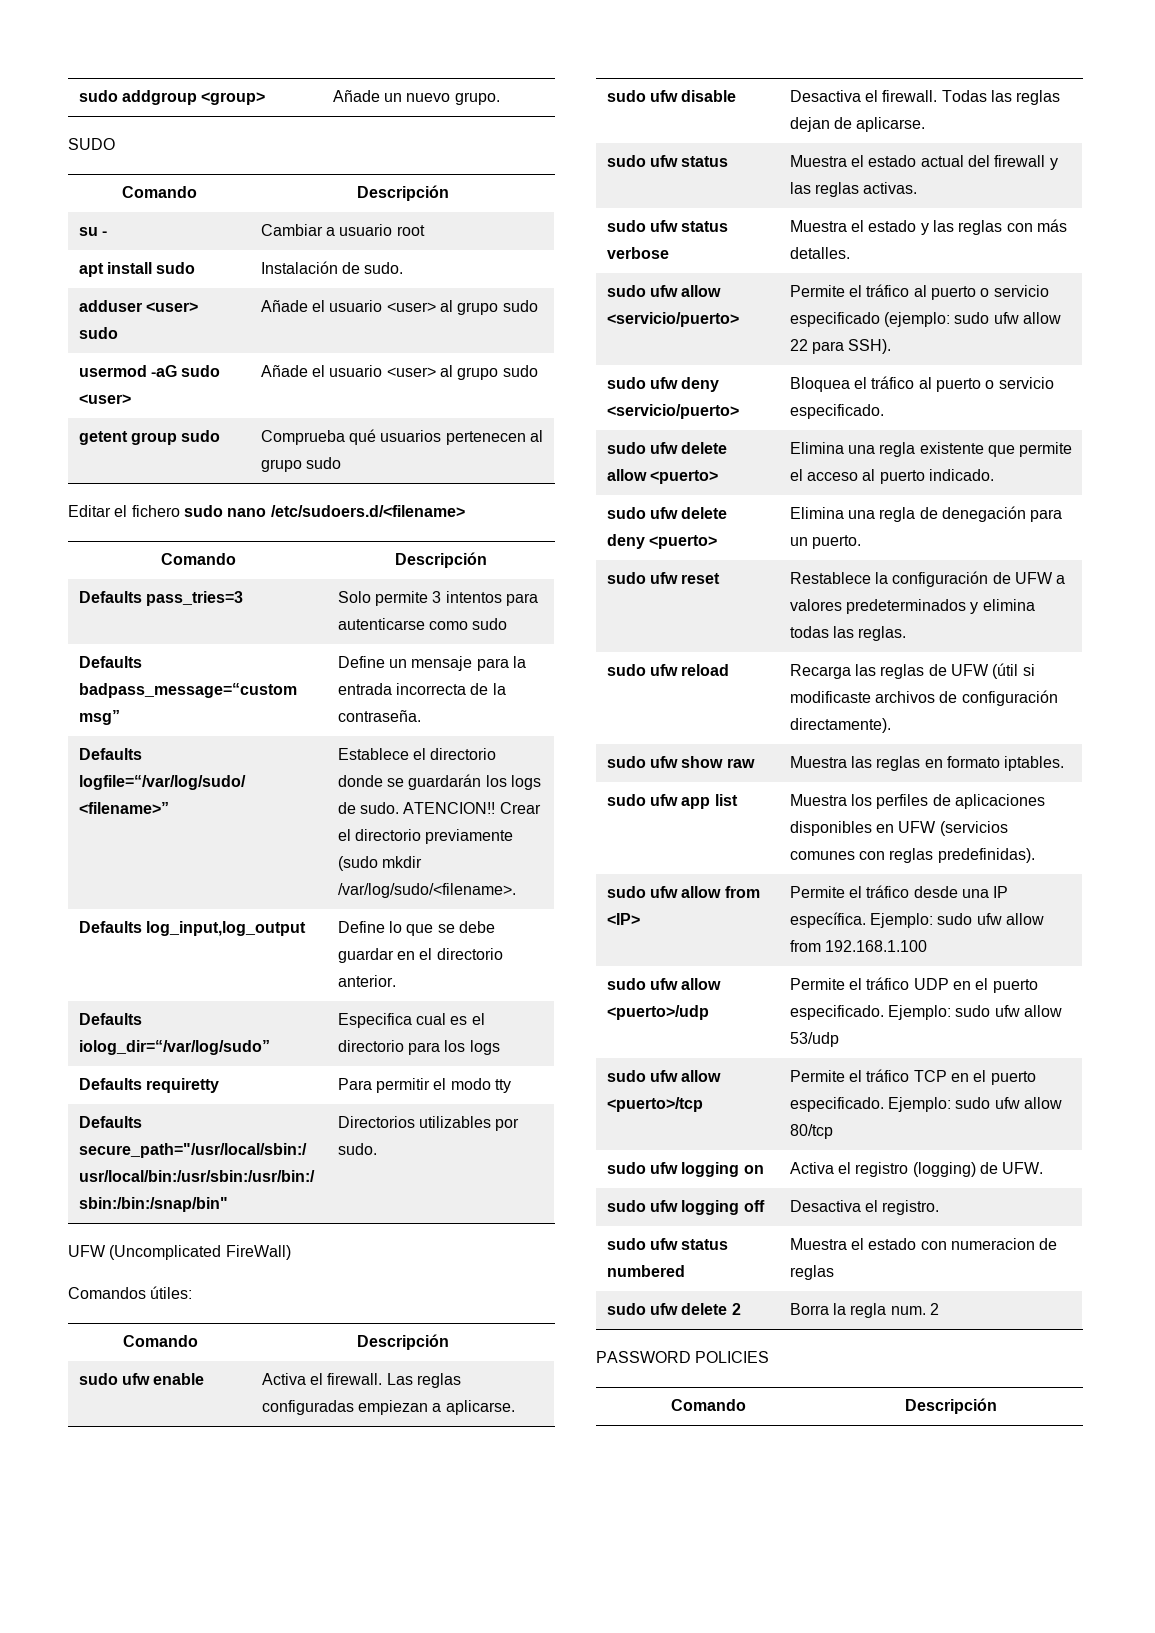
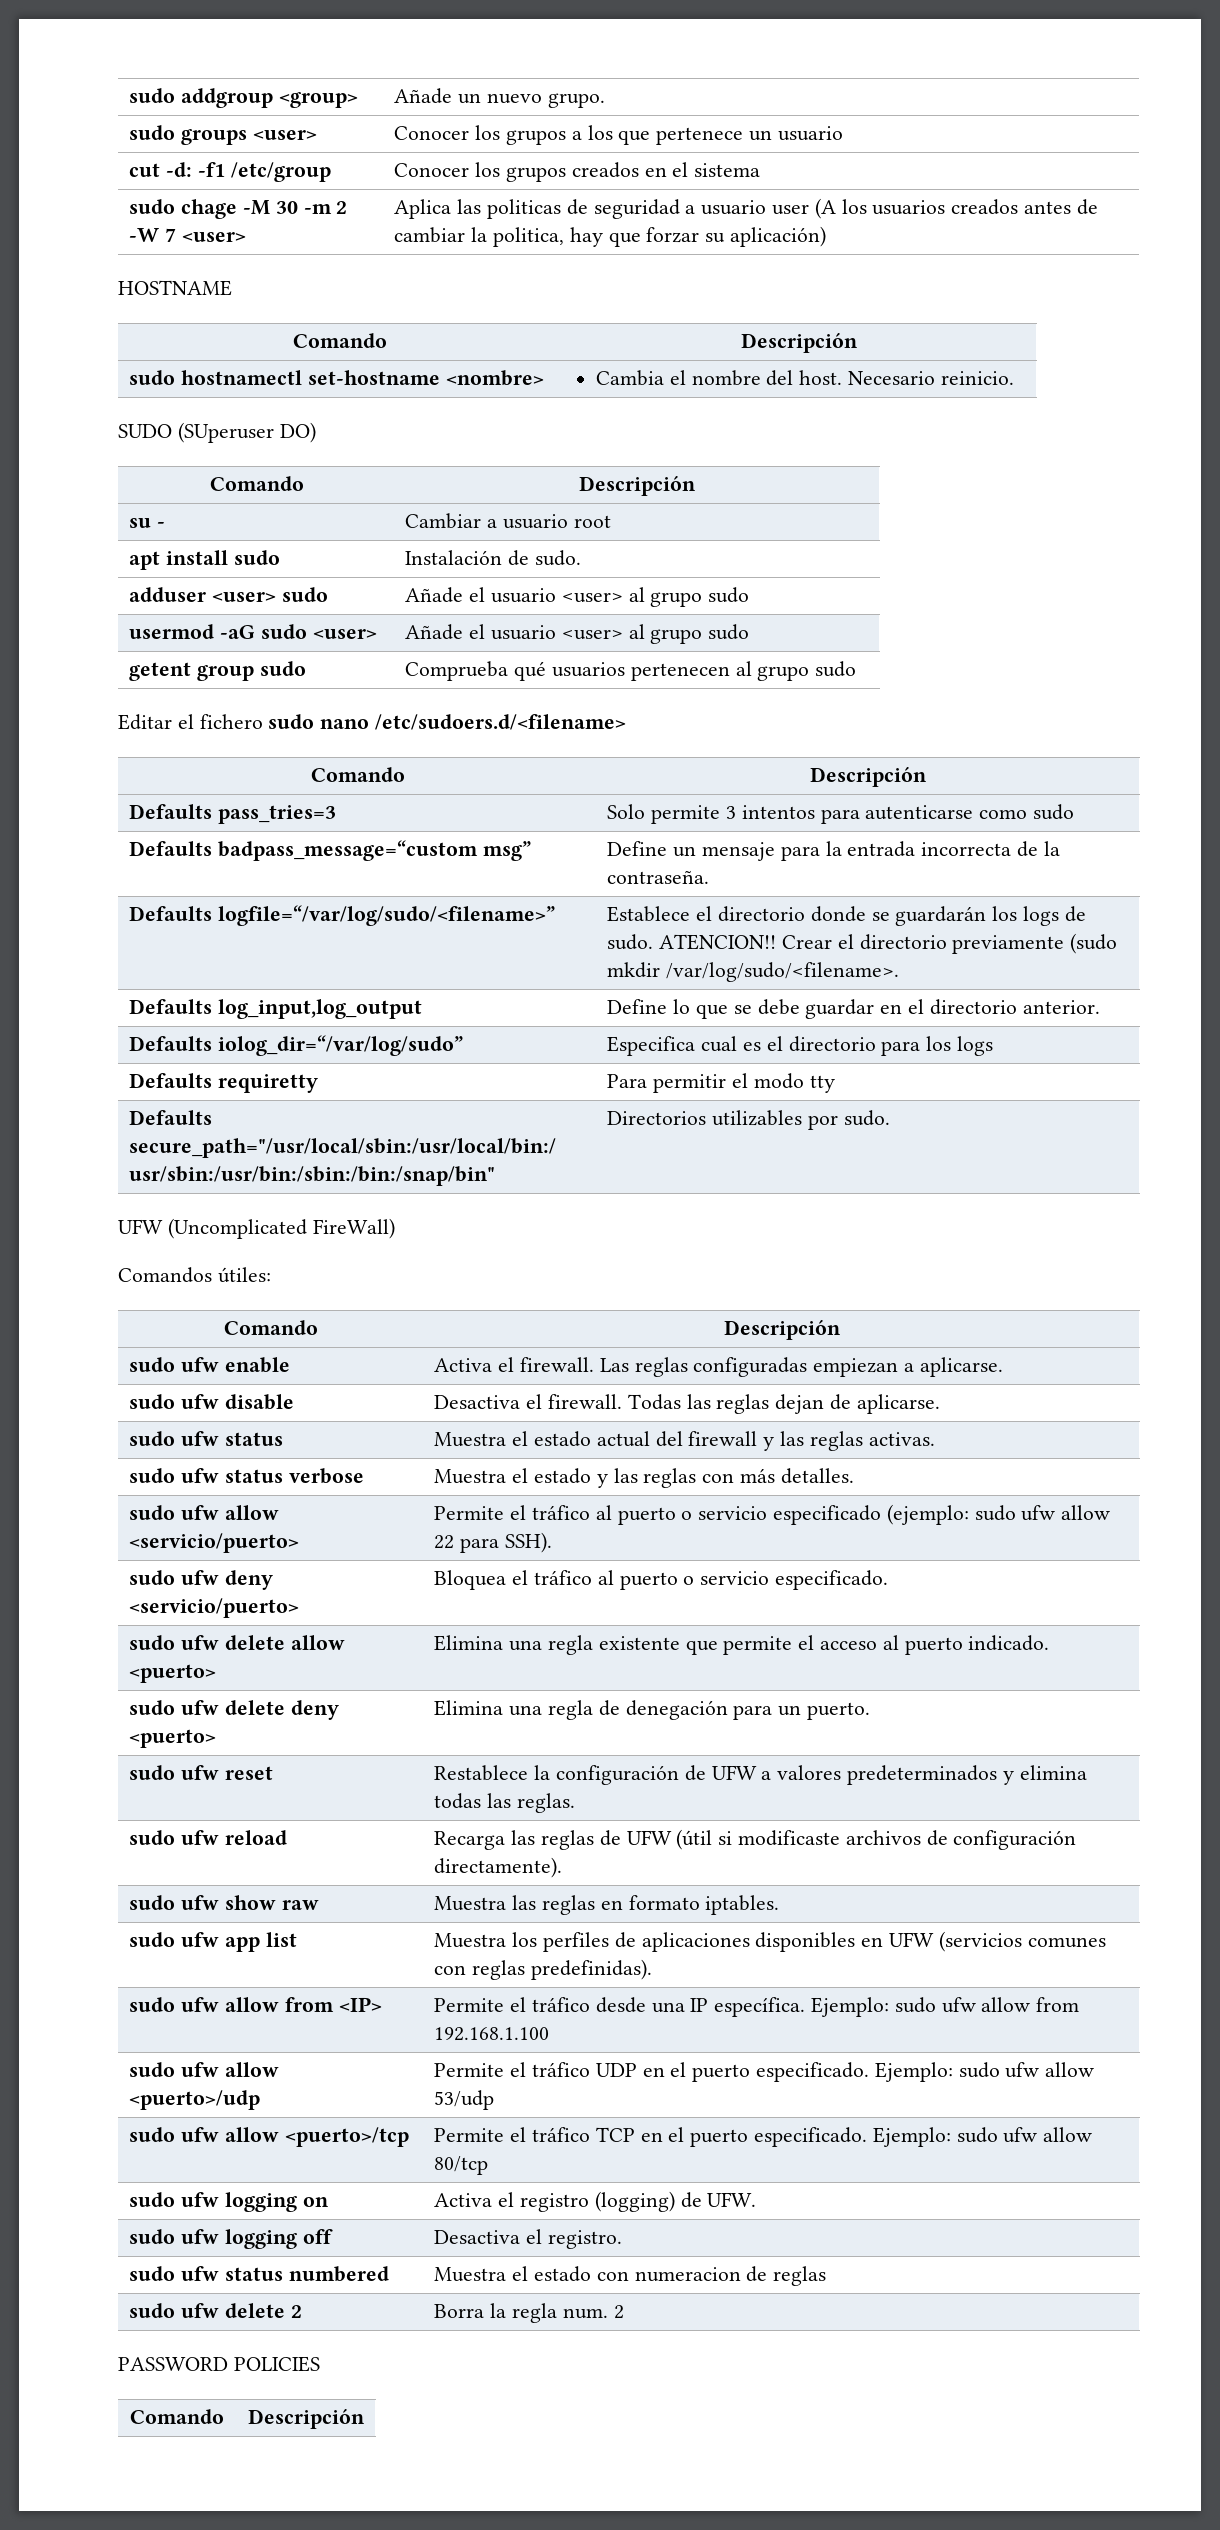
(500, 98) none -> [129,125,317,145] [394,125,843,145] [129,162,331,182] [394,162,761,182] [129,199,348,219] [129,228,246,242] [394,198,1098,219] [394,226,827,247] [118,280,232,296] [293,333,387,348] [741,333,858,353] [129,370,544,386] [596,370,1014,386] // sudo groups <user> | Conocer los grupos a los que pertenece un usuario // cut -d: -f1 /etc/group | Conocer los grupos creados en el sistema // sudo chage -M 30 -m 2 -W 7 <user> | Aplica las politicas de seguridad a usuario user (A los usuarios creados antes de cambiar la politica, hay que forzar su aplicación) // HOSTNAME // Comando | Descripción // sudo hostnamectl set-hostname <nombre> | Cambia el nombre del host. Necesario reinicio.
(115, 144) none -> [177,422,316,443] (SUperuser DO)

